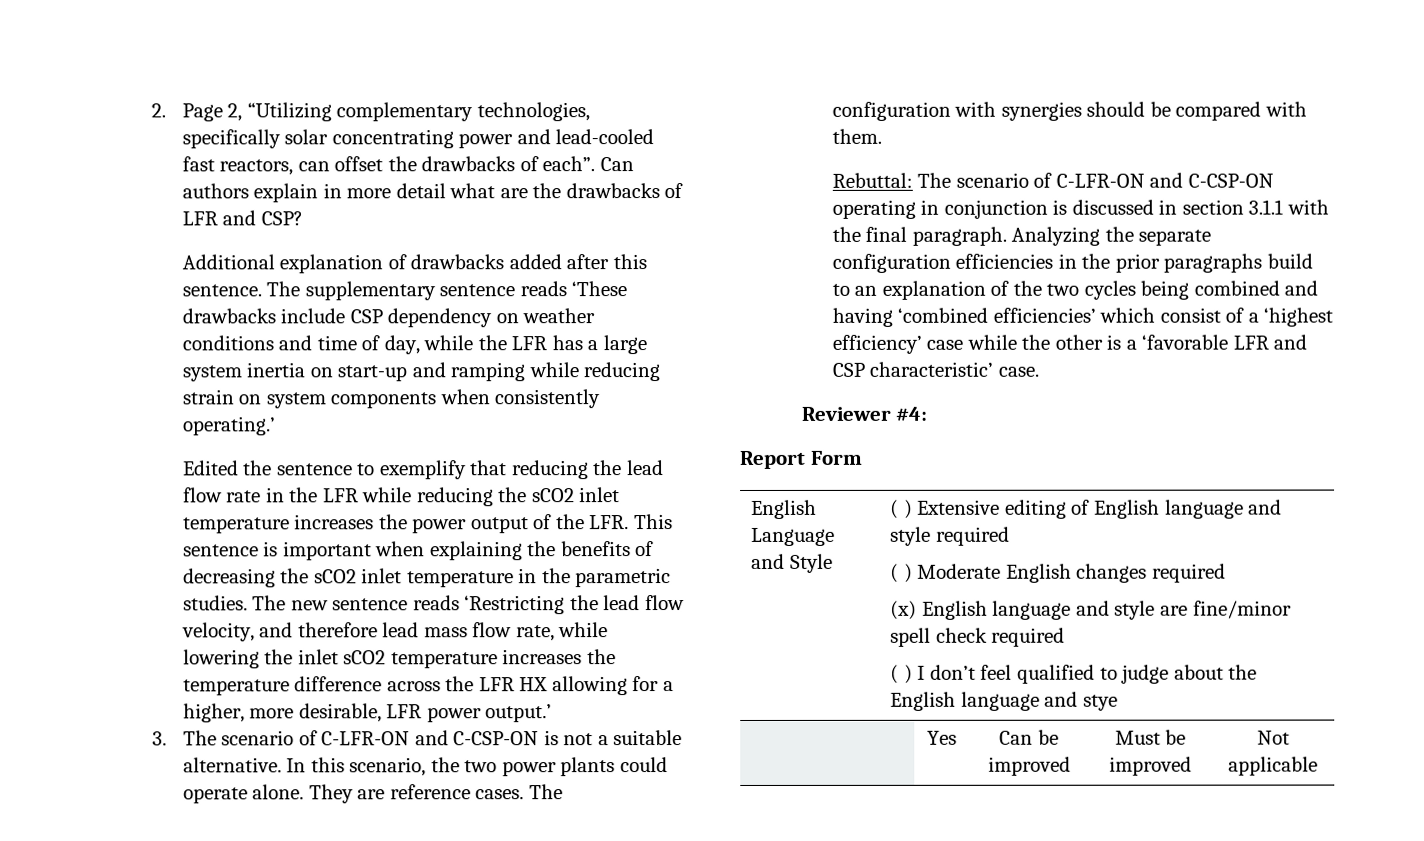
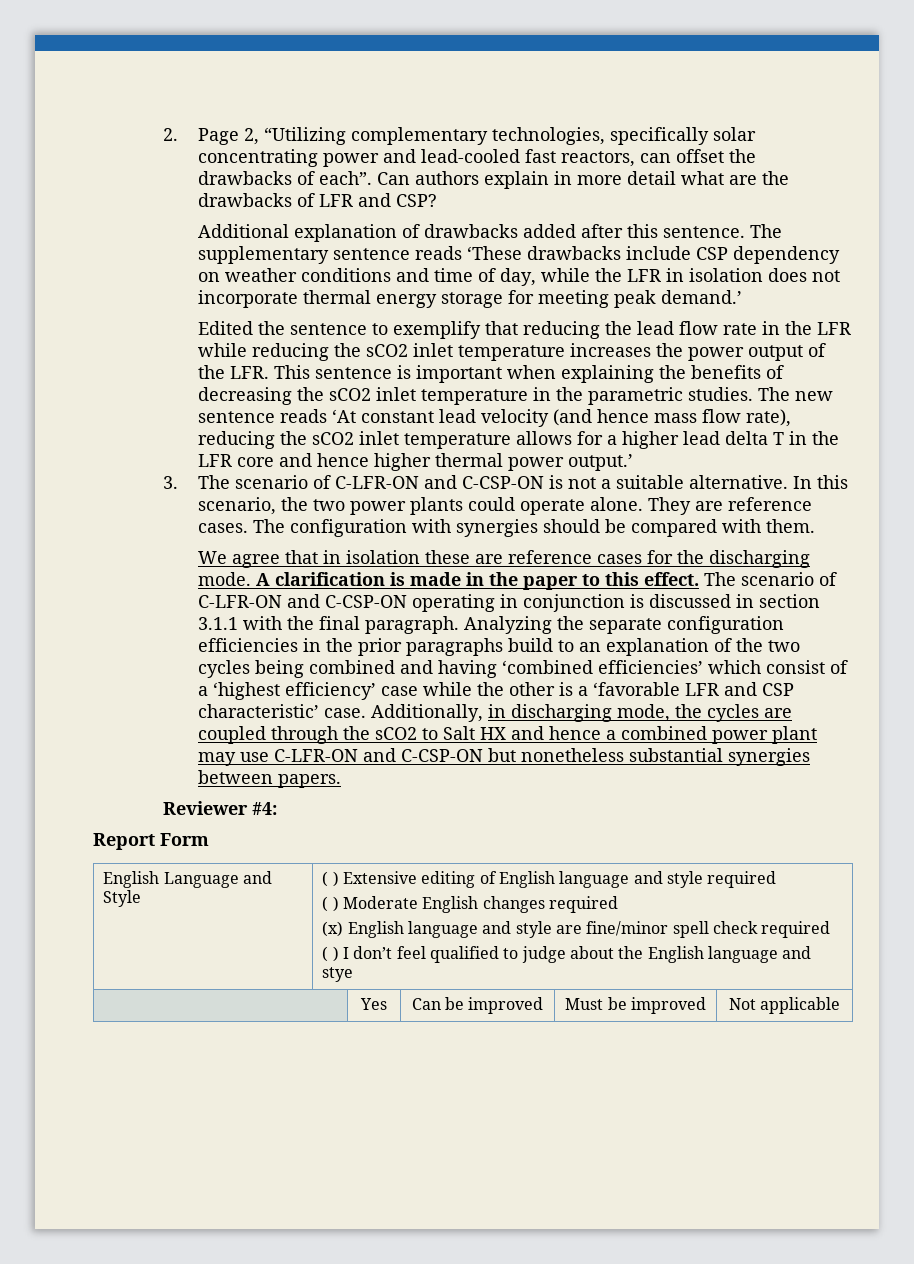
[551,335,647,355] [181,362,661,382] [181,389,601,409] [181,416,276,436] has a large system inertia on start-up and ramping while reducing strain on system components when consistently operating.’ -> [666,268,841,282] [198,290,743,308] in isolation does not incorporate thermal energy storage for meeting peak demand.’
[464,595,685,615] [181,622,609,642] [182,649,616,669] [182,676,674,696] [182,703,423,723] ‘Restricting the lead flow velocity, and therefore lead mass flow rate, while lowering the inlet sCO2 temperature increases the temperature difference across the LFR HX allowing for a higher, more desirable, LFR -> [332,409,792,427] [198,431,840,449] [198,453,504,471] ‘At constant lead velocity (and hence mass flow rate), reducing the sCO2 inlet temperature allows for a higher lead delta T in the LFR core and hence higher thermal
[831,172,913,188] Rebuttal: -> [198,550,811,568] [198,572,700,590] We agree that in isolation these are reference cases for the discharging mode. A clarification is made in the paper to this effect.
(1039, 371) none -> [371,704,793,722] [198,726,818,744] [198,748,811,766] [198,770,342,788] Additionally, in discharging mode, the cycles are coupled through the sCO2 to Salt HX and hence a combined power plant may use C-LFR-ON and C-CSP-ON but nonetheless substantial synergies between papers.

